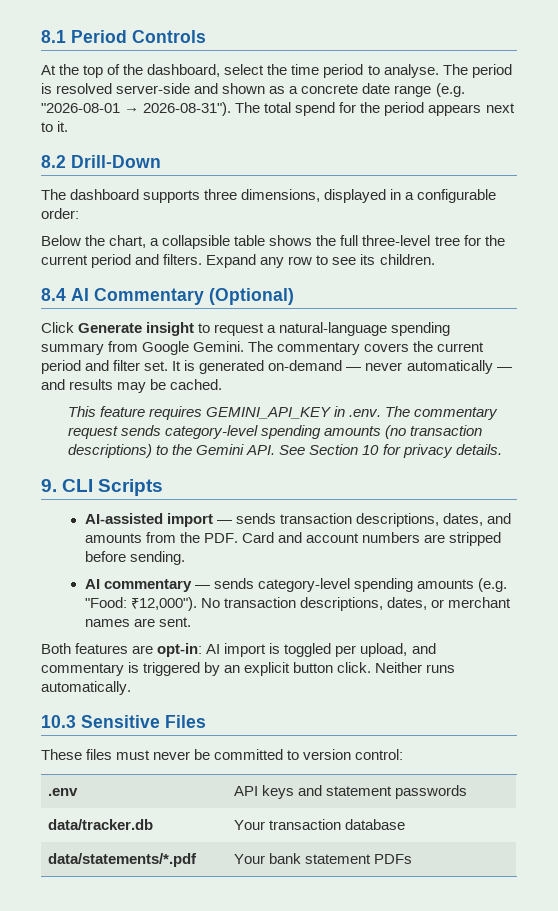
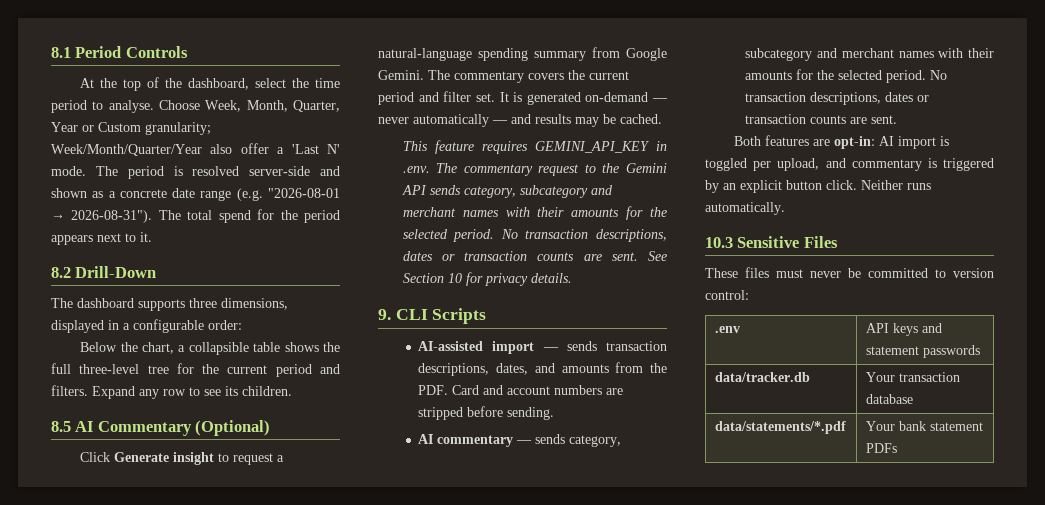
(439, 71) none -> [159,100,340,112] [51,122,211,135] [51,143,340,156] [51,166,86,176] Choose Week, Month, Quarter, Year or Custom granularity; Week/Month/Quarter/Year also offer a 'Last N' mode.
[41,288,66,301] 8.4 -> [51,421,71,432] 8.5
[121,425,483,439] [68,444,276,458] sends category-level spending amounts (no transaction descriptions) to the Gemini API. -> [584,163,667,173] [401,185,613,198] [402,206,667,220] [402,229,667,242] [402,251,638,261] to the Gemini API sends category, subcategory and merchant names with their amounts for the selected period. No transaction descriptions, dates or transaction counts are sent.
[257,578,507,592] [84,597,511,611] [84,619,130,627] category-level spending amounts (e.g. "Food: ₹12,000"). No transaction descriptions, dates, or merchant names -> [569,435,622,447] [745,48,994,61] [745,69,948,83] [745,92,930,105] [745,114,847,124] category, subcategory and merchant names with their amounts for the selected period. No transaction descriptions, dates or transaction counts

